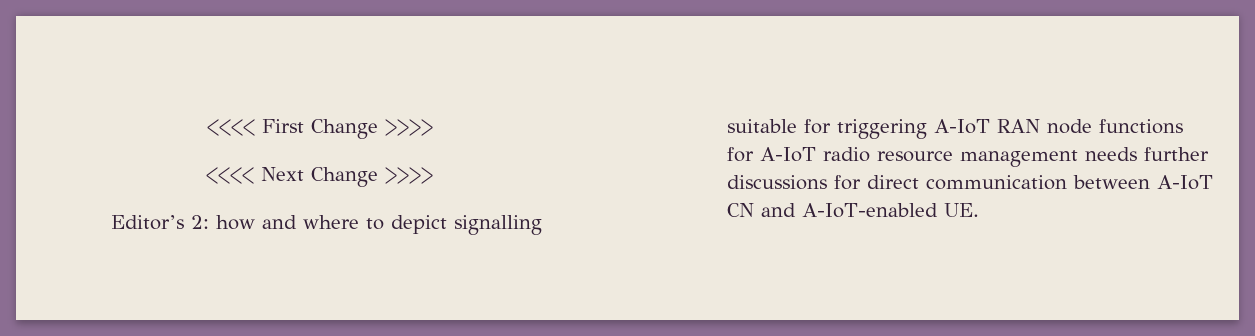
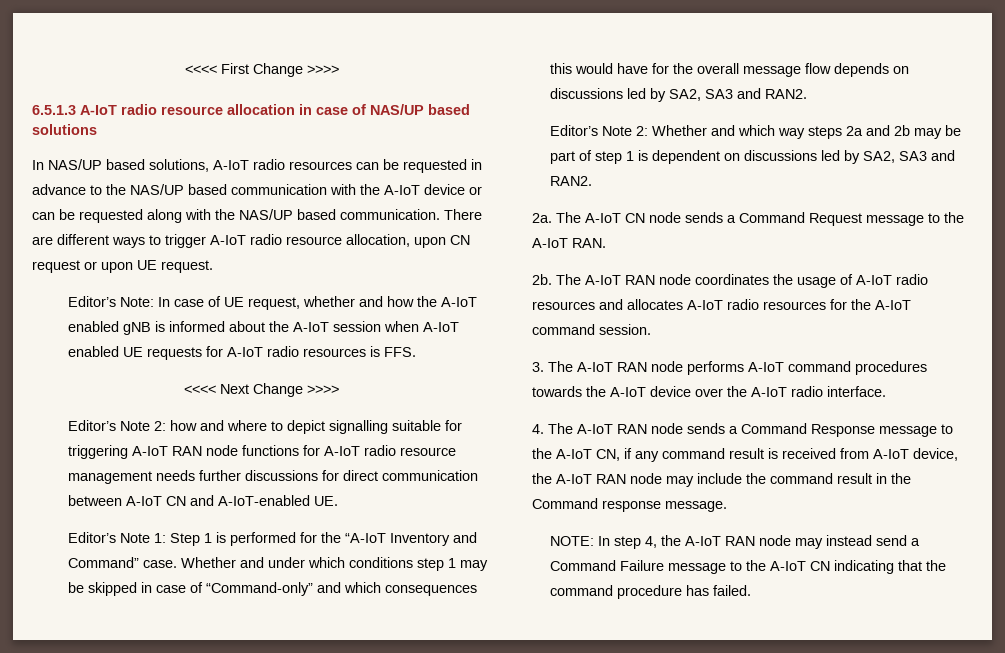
(433, 127) none -> [32,104,470,115] [32,124,97,135] [32,159,482,173] [32,184,482,195] [32,209,482,223] [32,234,470,248] [32,260,213,273] [67,296,477,310] [67,321,459,335] [67,346,416,360] // 6.5.1.3 A-IoT radio resource allocation in case of NAS/UP based solutions // In NAS/UP based solutions, A-IoT radio resources can be requested in advance to the NAS/UP based communication with the A-IoT device or can be requested along with the NAS/UP based communication. There are different ways to trigger A-IoT radio resource allocation, upon CN request or upon UE request. // Editor’s Note: In case of UE request, whether and how the A-IoT enabled gNB is informed about the A-IoT session when A-IoT enabled UE requests for A-IoT radio resources is FFS.
(184, 222) none -> [119,421,150,431] Note
(979, 210) none -> [67,532,477,546] [67,557,488,571] [67,582,477,596] [549,63,909,77] [549,88,807,102] [549,125,961,139] [549,150,955,164] [549,176,592,186] [531,212,964,226] [531,238,606,248] [531,274,928,288] [531,299,911,310] [531,324,651,335] [531,361,927,375] [531,386,886,397] [531,423,953,437] [531,448,958,462] [531,473,911,487] [531,498,727,512] [549,535,920,549] [549,560,946,574] [549,585,751,599] // Editor’s Note 1: Step 1 is performed for the “A-IoT Inventory and Command” case. Whether and under which conditions step 1 may be skipped in case of “Command-only” and which consequences this would have for the overall message flow depends on discussions led by SA2, SA3 and RAN2. // Editor’s Note 2: Whether and which way steps 2a and 2b may be part of step 1 is dependent on discussions led by SA2, SA3 and RAN2. // 2a. The A-IoT CN node sends a Command Request message to the A-IoT RAN. // 2b. The A-IoT RAN node coordinates the usage of A-IoT radio resources and allocates A-IoT radio resources for the A-IoT command session. // 3. The A-IoT RAN node performs A-IoT command procedures towards the A-IoT device over the A-IoT radio interface. // 4. The A-IoT RAN node sends a Command Response message to the A-IoT CN, if any command result is received from A-IoT device, the A-IoT RAN node may include the command result in the Command response message. // NOTE: In step 4, the A-IoT RAN node may instead send a Command Failure message to the A-IoT CN indicating that the command procedure has failed.

